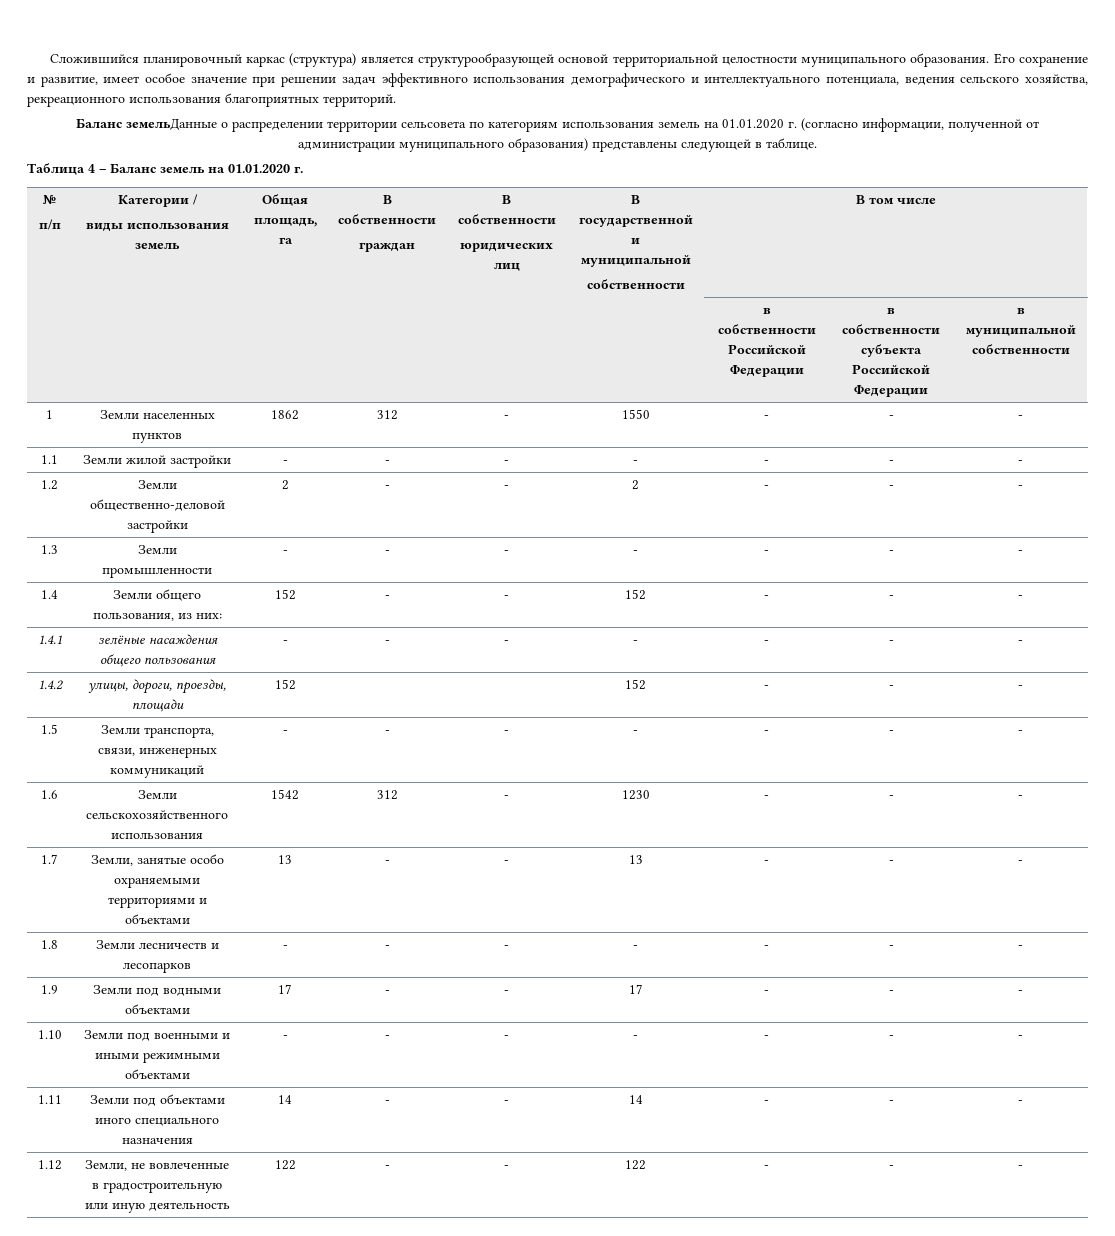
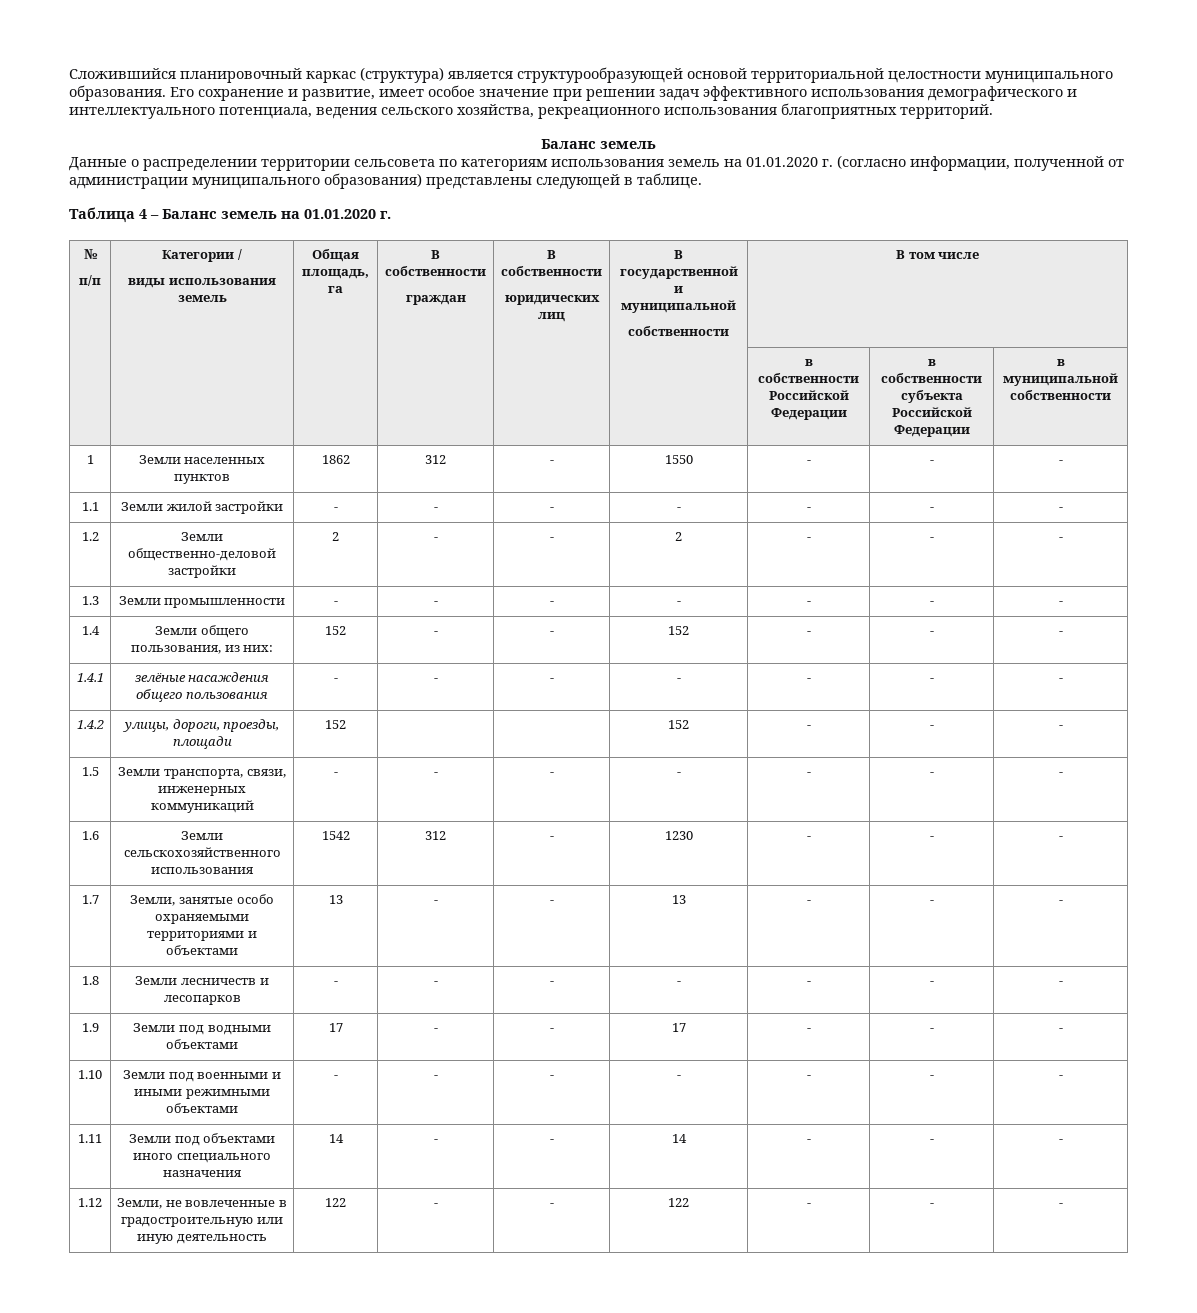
[126,118,217,131] земельДанные -> [600,141,656,149] [69,157,127,171] земель // Данные

